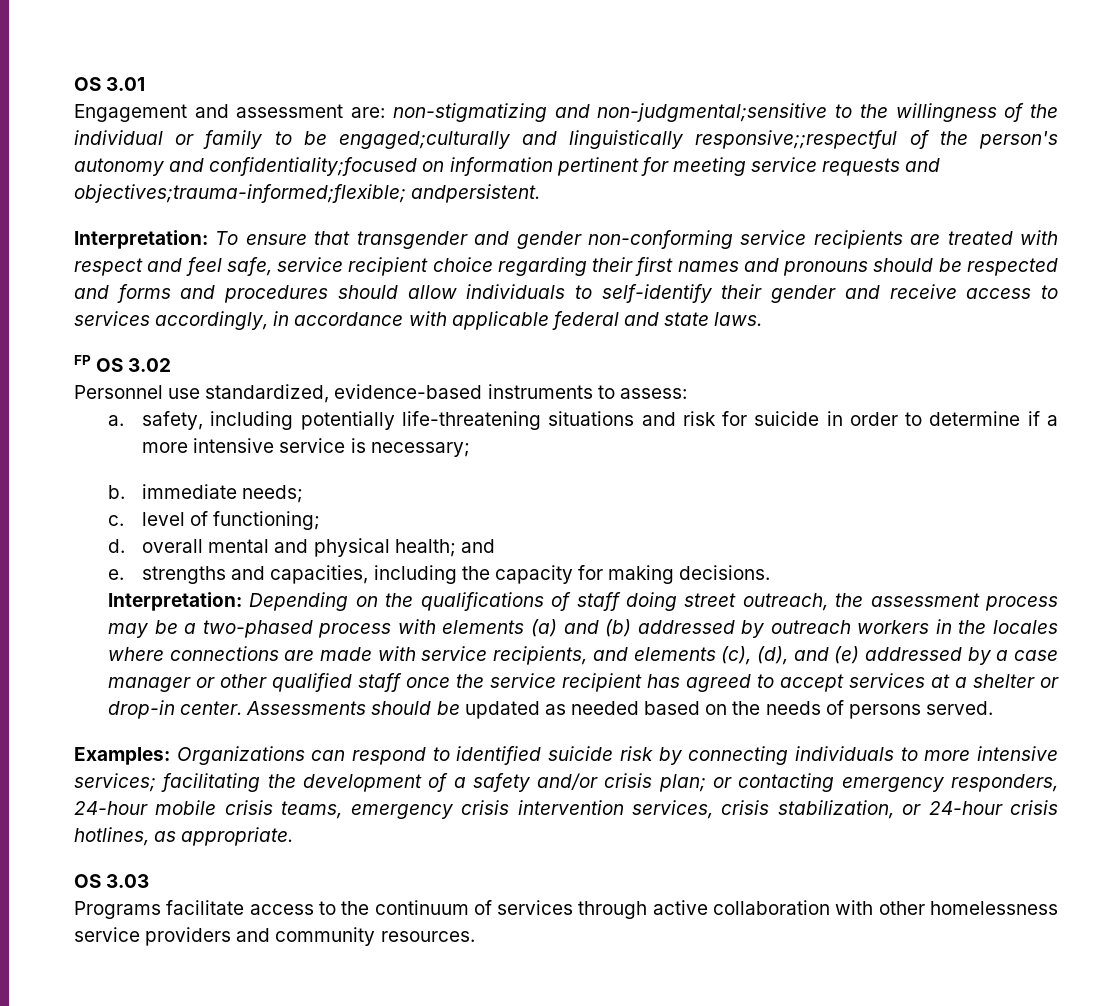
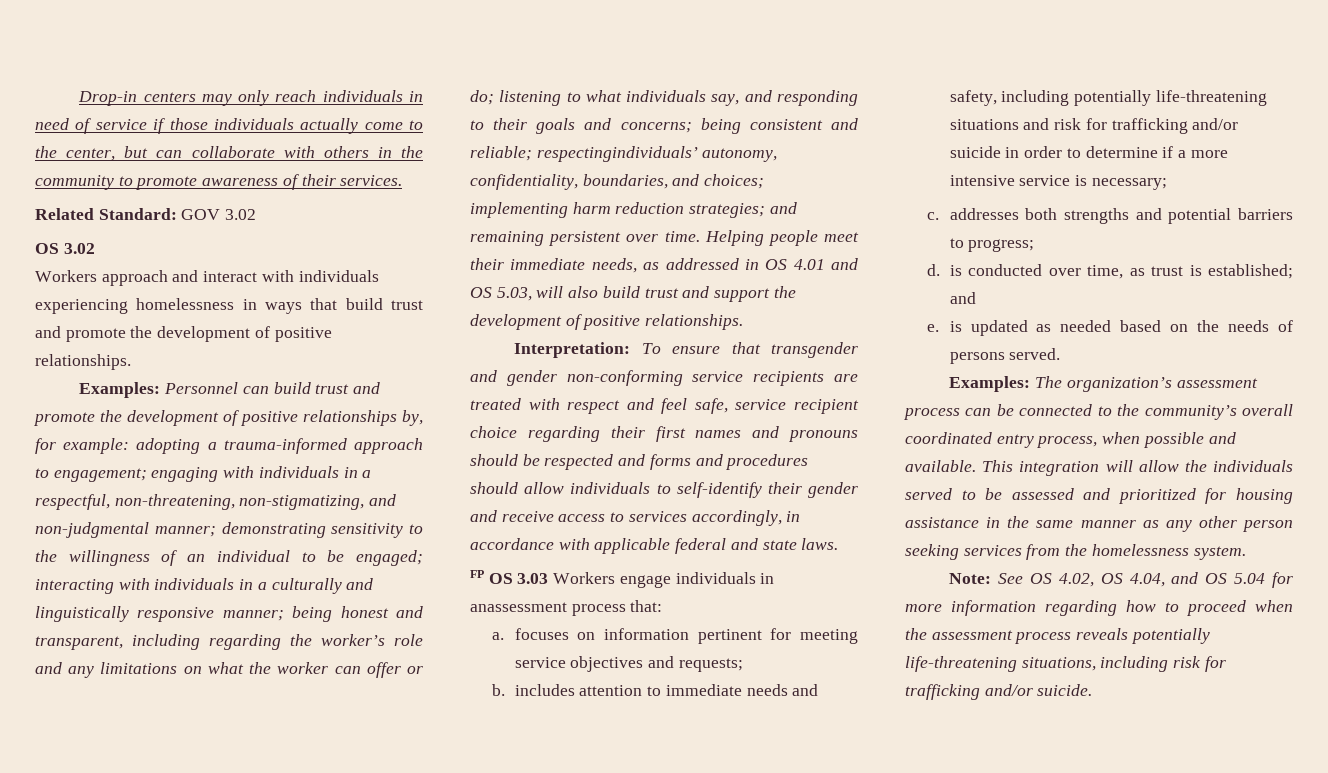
[74,77,146,91] [74,103,1059,122] [74,130,1059,149] [74,157,941,176] [74,184,541,203] OS 3.01 // Engagement and assessment are: non-stigmatizing and non-judgmental;sensitive to the willingness of the individual or family to be engaged;culturally and linguistically responsive;;respectful of the person's autonomy and confidentiality;focused on information pertinent for meeting service requests and objectives;trauma-informed;flexible; andpersistent. -> [78,90,423,106] [35,118,423,134] [35,146,423,161] [35,174,403,190] [35,208,257,220] [35,243,95,254] [35,270,379,286] [35,298,423,314] [35,326,332,342] [35,354,131,370] [79,382,381,398] [33,410,423,426] [35,438,423,454] [35,466,372,482] [35,494,397,510] [35,522,423,538] [35,550,424,566] [35,578,374,594] [35,606,423,622] [35,634,423,650] [35,662,424,678] [470,90,858,106] [470,118,858,134] [470,146,778,162] [470,174,765,190] [470,202,797,218] [470,230,859,246] [470,258,858,273] [470,286,796,302] [470,314,744,330] Drop-in centers may only reach individuals in need of service if those individuals actually come to the center, but can collaborate with others in the community to promote awareness of their services. // Related Standard: GOV 3.02 // OS 3.02 // Workers approach and interact with individuals experiencing homelessness in ways that build trust and promote the development of positive relationships. // Examples: Personnel can build trust and promote the development of positive relationships by, for example: adopting a trauma-informed approach to engagement; engaging with individuals in a respectful, non-threatening, non-stigmatizing, and non-judgmental manner; demonstrating sensitivity to the willingness of an individual to be engaged; interacting with individuals in a culturally and linguistically responsive manner; being honest and transparent, including regarding the worker’s role and any limitations on what the worker can offer or do; listening to what individuals say, and responding to their goals and concerns; being consistent and reliable; respectingindividuals’ autonomy, confidentiality, boundaries, and choices; implementing harm reduction strategies; and remaining persistent over time. Helping people meet their immediate needs, as addressed in OS 4.01 and OS 5.03, will also build trust and support the development of positive relationships.
[128,358,172,372] [74,384,687,403] [108,415,125,426] 3.02 // Personnel use standardized, evidence-based instruments to assess: // a. -> [517,572,775,588] [470,600,663,616] [492,628,858,644] [514,656,743,672] [492,684,819,696] 3.03 Workers engage individuals in anassessment process that: // a. focuses on information pertinent for meeting service objectives and requests; // b. includes attention to immediate needs and
(748, 418) none -> [1111,118,1239,134] trafficking and/or
[108,484,304,503] [108,511,321,530] [108,538,495,557] [108,565,771,584] [108,592,1059,611] [108,619,1058,638] [108,646,1058,665] [108,673,1059,692] [108,700,460,719] b. immediate needs; // c. level of functioning; // d. overall mental and physical health; and // e. strengths and capacities, including the capacity for making decisions. // Interpretation: Depending on the qualifications of staff doing street outreach, the assessment process may be a two-phased process with elements (a) and (b) addressed by outreach workers in the locales where connections are made with service recipients, and elements (c), (d), and (e) addressed by a case manager or other qualified staff once the service recipient has agreed to accept services at a shelter or drop-in center. Assessments should be -> [927,208,1293,224] [949,238,1035,252] [927,264,1293,279] [949,292,976,304] [927,321,962,332] c. addresses both strengths and potential barriers to progress; // d. is conducted over time, as trust is established; and // e. is
[176,746,1059,765] [74,773,1058,792] [74,800,1058,819] [74,827,294,846] [74,874,150,888] [74,900,1058,919] [74,927,475,946] Organizations can respond to identified suicide risk by connecting individuals to more intensive services; facilitating the development of a safety and/or crisis plan; or contacting emergency responders, 24-hour mobile crisis teams, emergency crisis intervention services, crisis stabilization, or 24-hour crisis hotlines, as appropriate. // OS 3.03 // Programs facilitate access to the continuum of services through active collaboration with other homelessness service providers and community resources. -> [1035,376,1258,392] [903,404,1293,420] [905,432,1236,448] [905,460,1293,476] [905,488,1293,504] [905,516,1293,532] [905,544,1246,560] [949,572,1293,588] [905,600,1293,616] [905,628,1210,644] [905,656,1226,672] [905,684,1093,700] The organization’s assessment process can be connected to the community’s overall coordinated entry process, when possible and available. This integration will allow the individuals served to be assessed and prioritized for housing assistance in the same manner as any other person seeking services from the homelessness system. // Note: See OS 4.02, OS 4.04, and OS 5.04 for more information regarding how to proceed when the assessment process reveals potentially life-threatening situations, including risk for trafficking and/or suicide.

